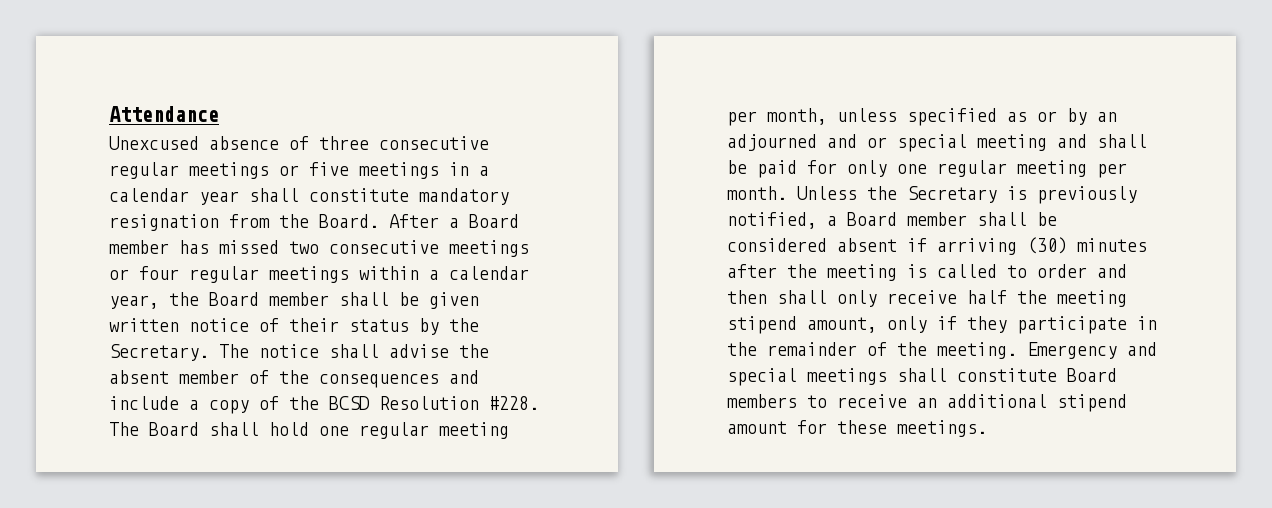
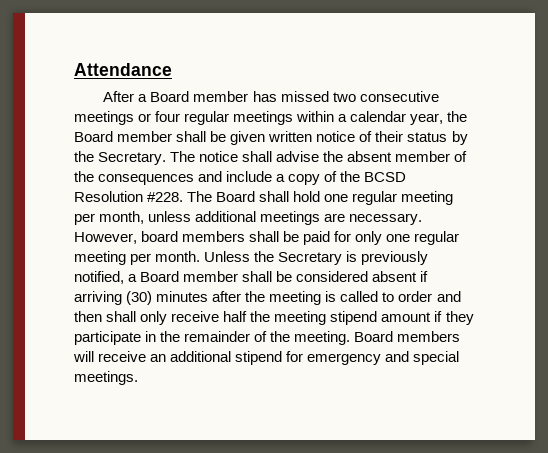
[109,136,489,150] [109,162,489,179] [109,188,509,205] [109,214,379,231] Unexcused absence of three consecutive regular meetings or five meetings in a calendar year shall constitute mandatory resignation from the Board. -> (172, 69) none
[907,108,1117,126] [727,134,1087,152] specified as or by an adjourned and or special meeting and -> [195,211,423,225] [74,231,246,244] additional meetings are necessary. However, board members
[807,316,927,333] amount, only -> [381,312,432,322] amount
[1027,342,1157,359] [727,368,1057,386] Emergency and special meetings shall constitute -> (351, 338) none
[807,395,827,408] to -> [73,351,94,362] will
[727,420,887,434] amount for these -> [286,351,460,365] for emergency and special

